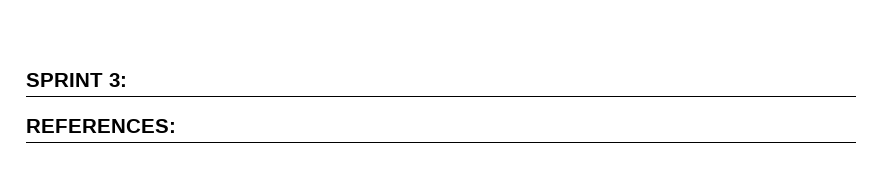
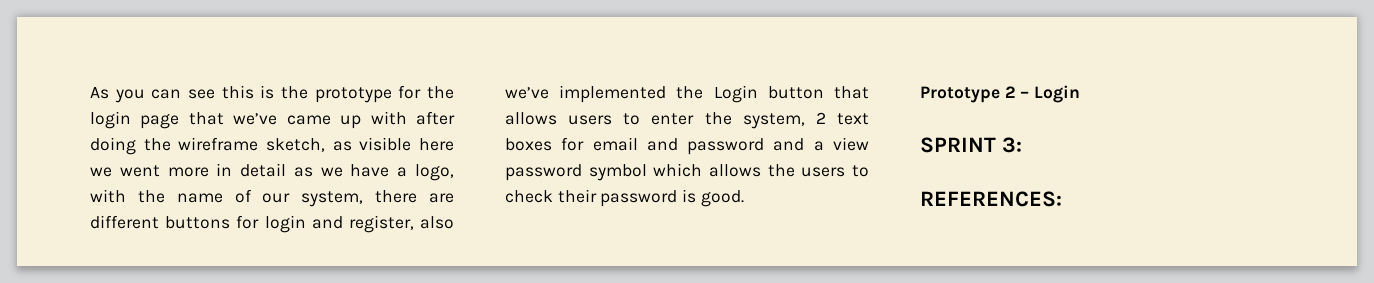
(26, 80) none -> [90,85,454,103] [90,111,456,129] [90,137,454,155] [90,163,454,181] [90,189,454,207] [90,215,454,233] [505,85,869,103] [505,112,869,129] [505,137,869,155] [505,163,869,181] [505,189,744,207] [920,85,1081,103] As you can see this is the prototype for the login page that we’ve came up with after doing the wireframe sketch, as visible here we went more in detail as we have a logo, with the name of our system, there are different buttons for login and register, also we’ve implemented the Login button that allows users to enter the system, 2 text boxes for email and password and a view password symbol which allows the users to check their password is good. // Prototype 2 – Login //

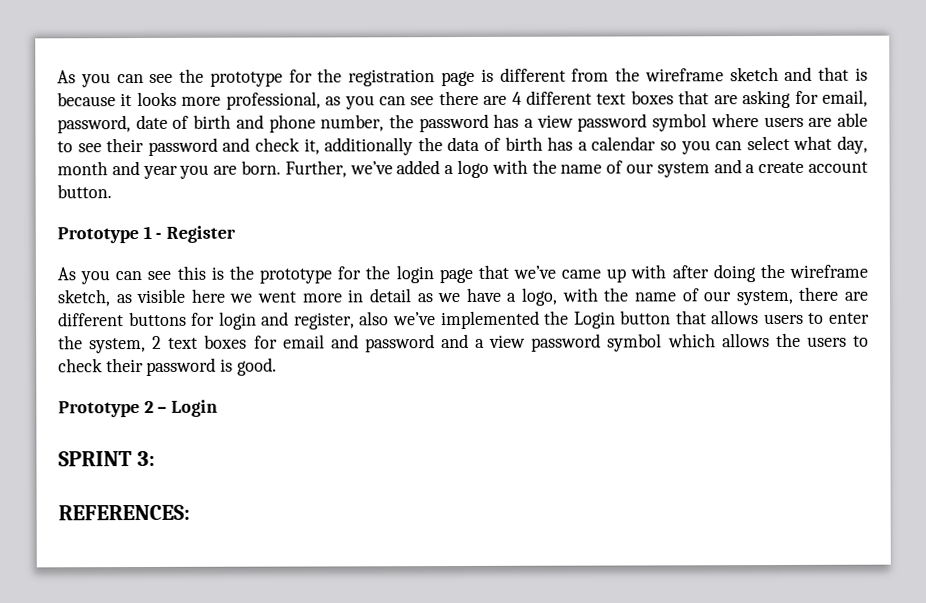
[90,87,215,103] As you can see -> [57,66,869,88] [57,89,869,110] [57,112,869,134] [57,135,869,156] [57,159,868,180] [57,184,112,199] [57,225,237,244] [57,267,172,285] As you can see the prototype for the registration page is different from the wireframe sketch and that is because it looks more professional, as you can see there are 4 different text boxes that are asking for email, password, date of birth and phone number, the password has a view password symbol where users are able to see their password and check it, additionally the data of birth has a calendar so you can select what day, month and year you are born. Further, we’ve added a logo with the name of our system and a create account button. // Prototype 1 - Register // As you can see

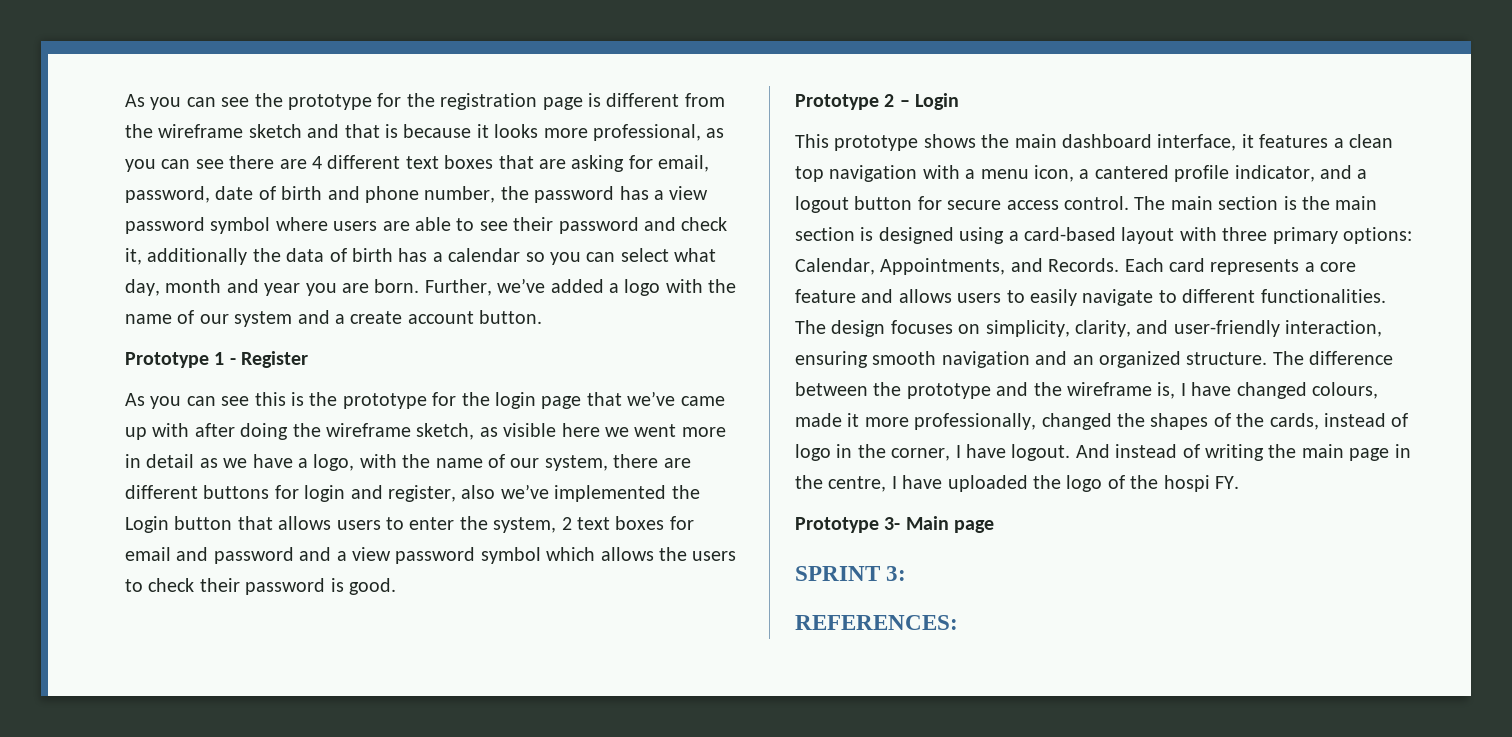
(219, 408) none -> [795,134,1393,151] [795,165,1368,182] [795,196,1378,213] [795,227,1412,244] [795,258,1357,275] [795,289,1386,306] [795,320,1383,337] [795,351,1394,368] [795,382,1378,399] [795,413,1409,430] [795,444,1411,461] [795,475,1239,492] [795,516,995,533] // This prototype shows the main dashboard interface, it features a clean top navigation with a menu icon, a cantered profile indicator, and a logout button for secure access control. The main section is the main section is designed using a card-based layout with three primary options: Calendar, Appointments, and Records. Each card represents a core feature and allows users to easily navigate to different functionalities. The design focuses on simplicity, clarity, and user-friendly interaction, ensuring smooth navigation and an organized structure. The difference between the prototype and the wireframe is, I have changed colours, made it more professionally, changed the shapes of the cards, instead of logo in the corner, I have logout. And instead of writing the main page in the centre, I have uploaded the logo of the hospi FY. // Prototype 3- Main page

